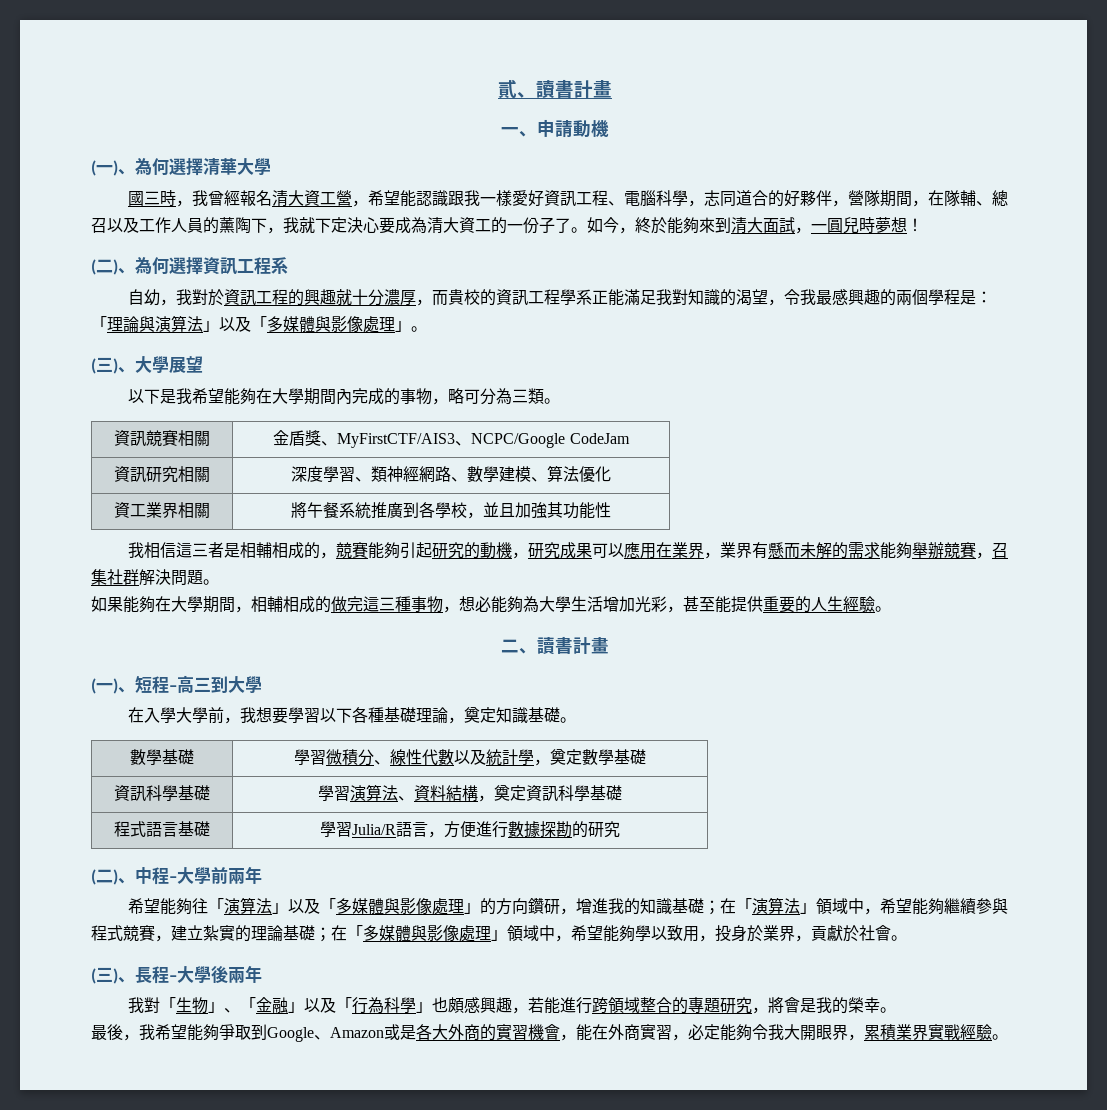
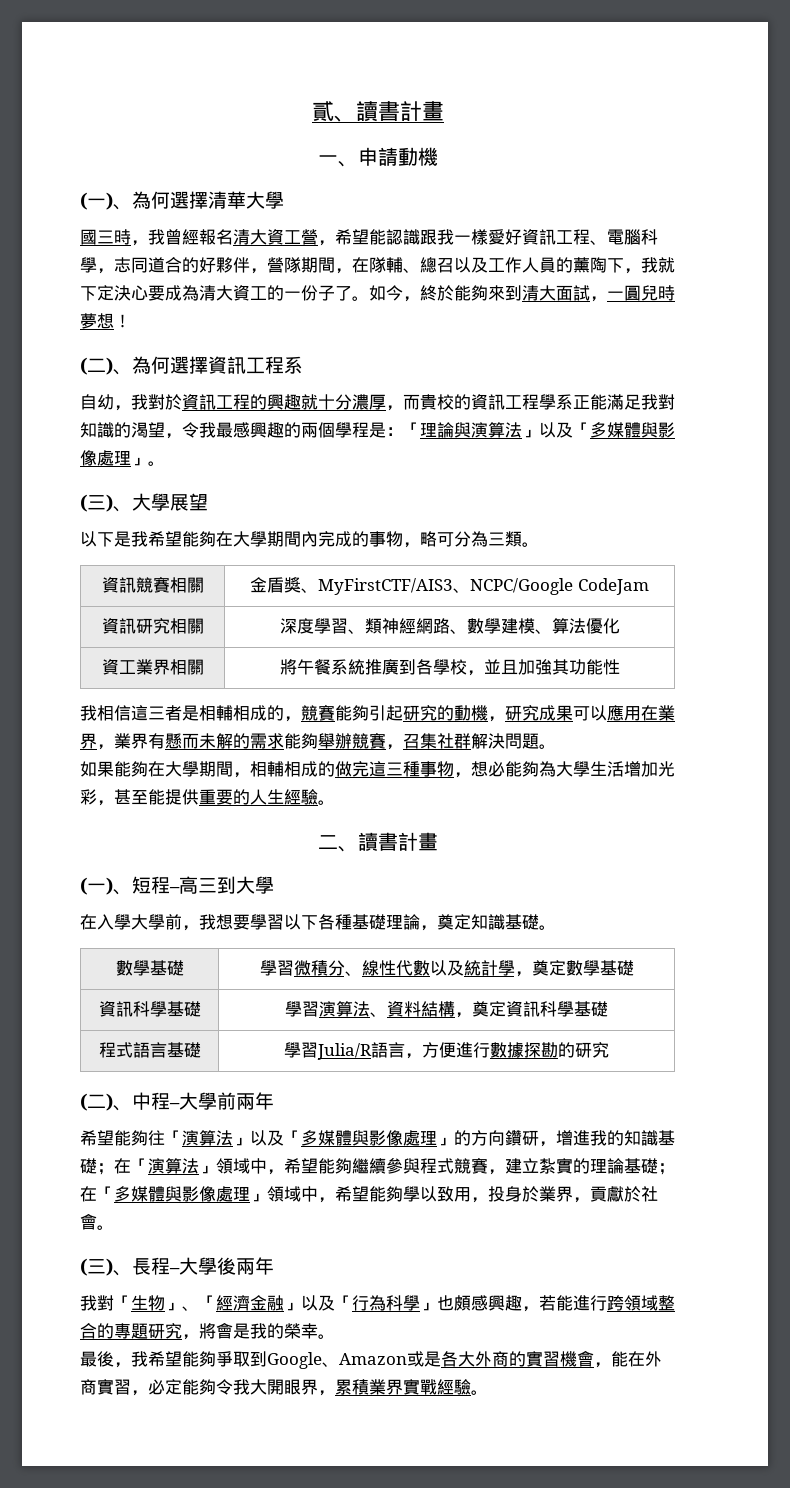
(256, 1004) none -> [216,1295,250,1311] 經濟

